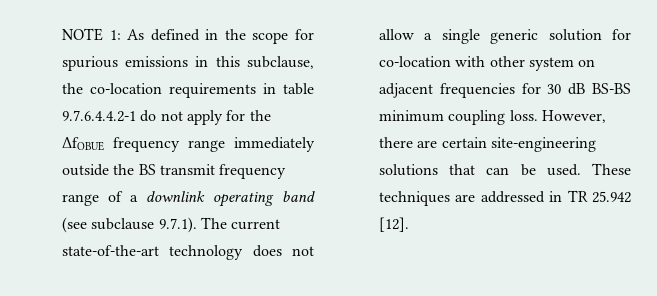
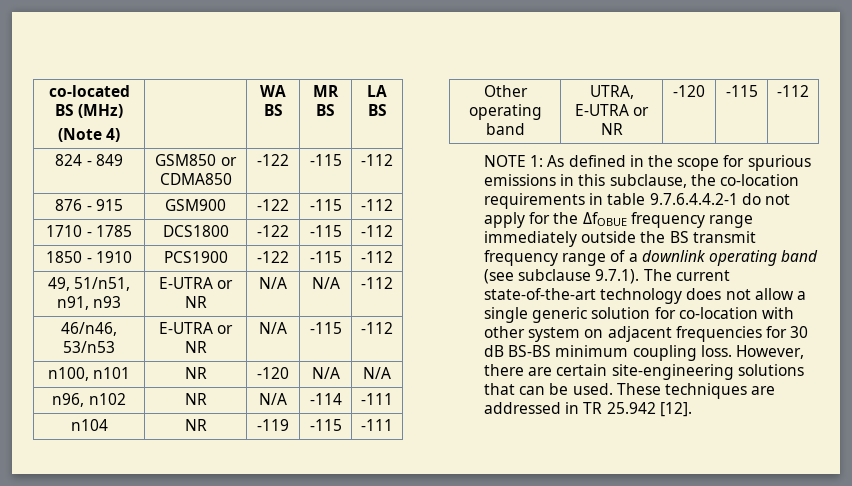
(61, 34) none -> [48,85,130,97] [54,104,124,118] [57,128,121,142] [260,85,286,97] [263,104,283,116] [313,85,339,97] [316,104,335,116] [367,85,387,97] [367,104,387,116] [55,154,123,166] [155,154,237,166] [159,173,232,185] [257,154,289,166] [309,154,342,166] [361,154,393,166] [55,199,123,211] [165,199,226,211] [257,199,289,211] [309,199,342,211] [361,199,393,211] [46,225,132,237] [162,225,229,237] [257,225,289,237] [309,225,342,237] [361,225,393,237] [46,251,132,263] [163,251,228,263] [257,251,289,263] [309,251,342,263] [361,251,393,263] [47,277,131,291] [56,296,122,310] [158,277,234,289] [184,296,207,308] [259,277,287,289] [311,277,340,289] [361,277,393,289] [61,322,117,336] [63,341,115,353] [158,322,234,334] [184,341,207,353] [259,322,287,334] [309,322,342,334] [361,322,393,334] [47,367,131,381] [184,367,207,379] [257,367,289,379] [311,367,340,379] [363,367,391,379] [52,393,126,407] [184,393,207,405] [259,393,287,405] [309,393,342,405] [361,393,393,405] [70,419,108,431] [184,419,207,431] [257,419,289,431] [309,419,342,431] [361,419,393,431] [483,85,528,97] [468,104,542,120] [485,123,525,135] [589,85,634,99] [574,104,650,116] [600,123,623,135] [673,85,705,97] [725,85,758,97] [777,85,809,97] co-located BS (MHz) // (Note 4) | | WA BS | MR BS | LA BS // 824 - 849 | GSM850 or CDMA850 | -122 | -115 | -112 // 876 - 915 | GSM900 | -122 | -115 | -112 // 1710 - 1785 | DCS1800 | -122 | -115 | -112 // 1850 - 1910 | PCS1900 | -122 | -115 | -112 // 49, 51/n51, n91, n93 | E-UTRA or NR | N/A | N/A | -112 // 46/n46, 53/n53 | E-UTRA or NR | N/A | -115 | -112 // n100, n101 | NR | -120 | N/A | N/A // n96, n102 | NR | N/A | -114 | -111 // n104 | NR | -119 | -115 | -111 // Other operating band | UTRA, E-UTRA or NR | -120 | -115 | -112 //

